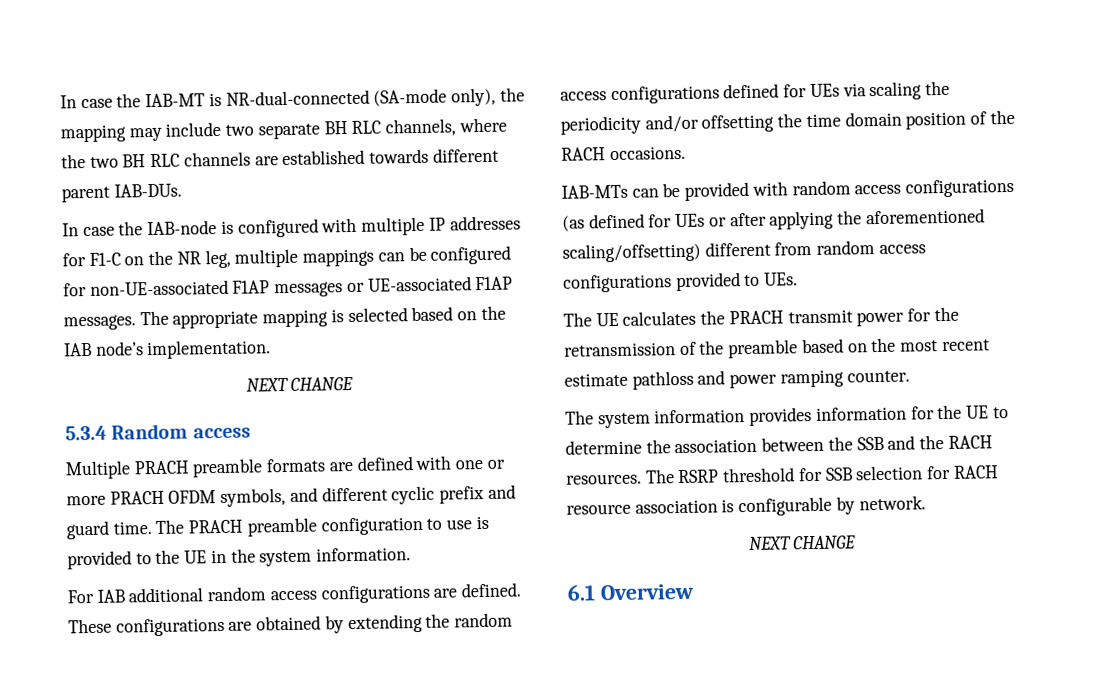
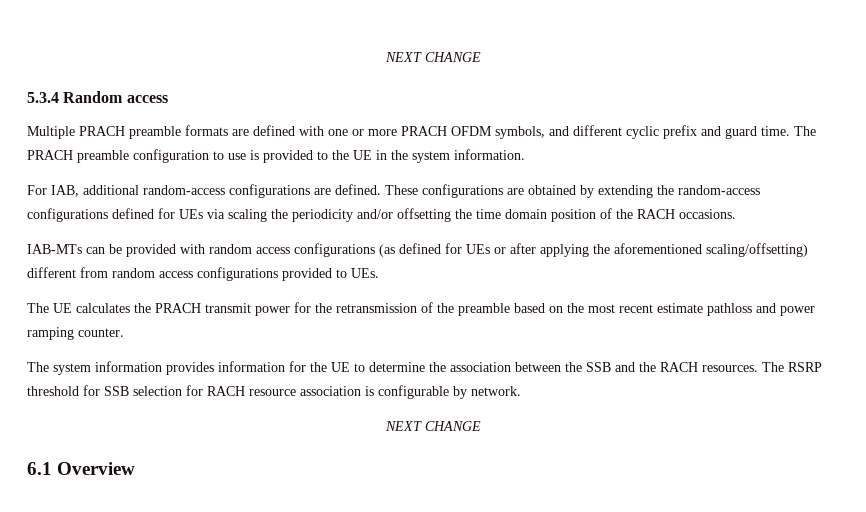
[60,87,525,109] [60,117,507,143] [61,147,499,169] [61,183,182,203] [62,215,521,238] [62,245,512,269] [63,276,514,298] [63,305,506,331] [64,339,272,360] In case the IAB-MT is NR-dual-connected (SA-mode only), the mapping may include two separate BH RLC channels, where the two BH RLC channels are established towards different parent IAB-DUs. // In case the IAB-node is configured with multiple IP addresses for F1-C on the NR leg, multiple mappings can be configured for non-UE-associated F1AP messages or UE-associated F1AP messages. The appropriate mapping is selected based on the IAB node’s implementation. // -> (384, 57) none
[96,586,317,603] IAB additional random access -> [51,185,225,197] IAB, additional random-access
[454,612,514,628] [560,91,607,101] random access -> [678,185,760,195] random-access

